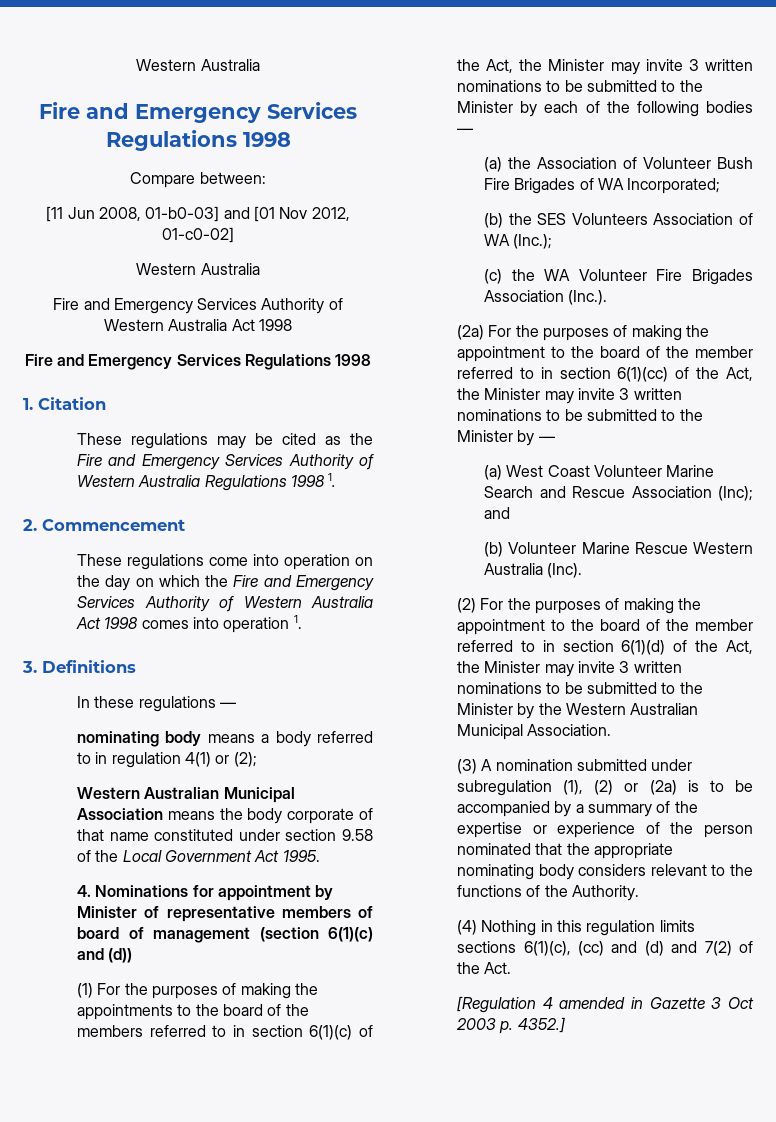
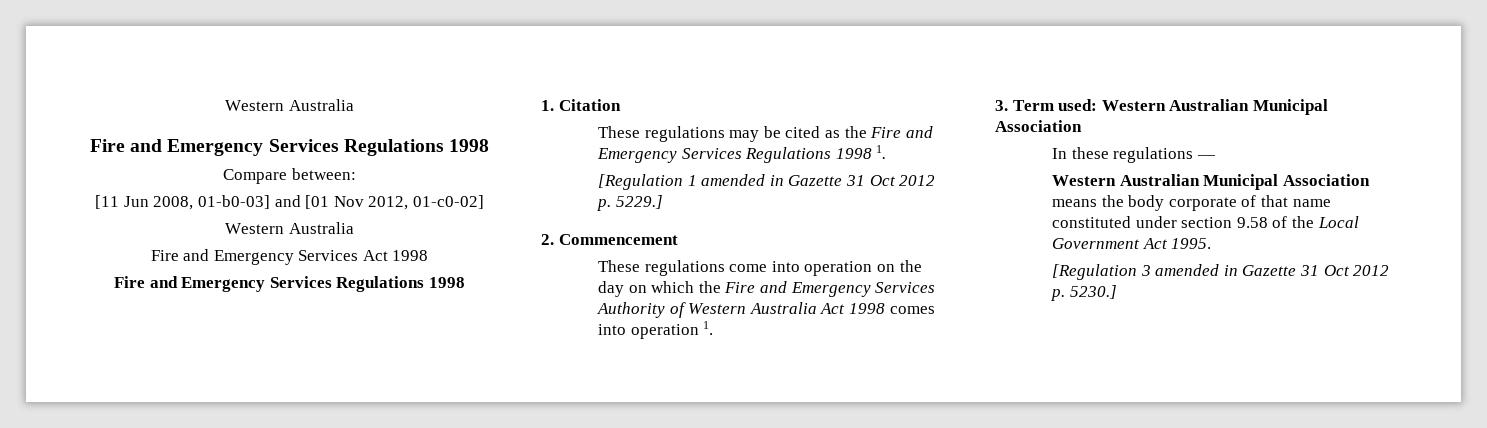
[261,298,343,314] [104,319,228,331] Authority of Western Australia -> (359, 255) none
[288,454,375,470] [77,475,201,487] Authority of Western Australia -> (742, 153) none
(337, 480) none -> [598,174,936,190] [597,195,663,211] // [Regulation 1 amended in Gazette 31 Oct 2012 p. 5229.]
[42,660,136,673] [77,696,237,712] [77,731,373,747] [77,752,257,768] Definitions // In these regulations — // nominating body means a body referred to in regulation 4(1) or (2); -> [1012,99,1328,115] [995,120,1082,132] [1052,147,1216,163] Term used: Western Australian Municipal Association // In these regulations —
[77,885,334,901] [77,906,374,922] [77,927,374,943] [77,948,133,963] [77,983,319,999] [77,1004,309,1020] [77,1025,373,1040] [457,59,753,75] [457,80,703,92] [457,101,753,117] [457,128,474,134] [484,157,753,172] [484,178,721,194] [484,213,753,228] [484,234,553,249] [484,269,753,285] [484,290,608,305] [457,325,710,341] [457,346,753,362] [457,367,753,382] [457,388,682,404] [457,409,703,421] [457,430,555,446] [484,465,715,480] [484,486,753,501] [484,507,511,519] [484,542,753,557] [484,563,583,578] [457,598,702,614] [457,619,753,635] [457,640,753,655] [457,661,682,677] [457,682,703,694] [457,703,699,719] [457,724,612,740] [457,759,693,774] [457,780,753,796] [457,801,698,817] [457,822,753,838] [457,843,674,859] [457,864,753,880] [457,885,640,901] [457,920,695,936] [457,941,753,956] [457,962,512,974] [457,996,754,1013] [456,1017,565,1034] 4. Nominations for appointment by Minister of representative members of board of management (section 6(1)(c) and (d)) // (1) For the purposes of making the appointments to the board of the members referred to in section 6(1)(c) of the Act, the Minister may invite 3 written nominations to be submitted to the Minister by each of the following bodies — // (a) the Association of Volunteer Bush Fire Brigades of WA Incorporated; // (b) the SES Volunteers Association of WA (Inc.); // (c) the WA Volunteer Fire Brigades Association (Inc.). // (2a) For the purposes of making the appointment to the board of the member referred to in section 6(1)(cc) of the Act, the Minister may invite 3 written nominations to be submitted to the Minister by — // (a) West Coast Volunteer Marine Search and Rescue Association (Inc); and // (b) Volunteer Marine Rescue Western Australia (Inc). // (2) For the purposes of making the appointment to the board of the member referred to in section 6(1)(d) of the Act, the Minister may invite 3 written nominations to be submitted to the Minister by the Western Australian Municipal Association. // (3) A nomination submitted under subregulation (1), (2) or (2a) is to be accompanied by a summary of the expertise or experience of the person nominated that the appropriate nominating body considers relevant to the functions of the Authority. // (4) Nothing in this regulation limits sections 6(1)(c), (cc) and (d) and 7(2) of the Act. // [Regulation 4 amended in Gazette 3 Oct 2003 p. 4352.] -> [1052,264,1390,280] [1051,285,1117,301] [Regulation 3 amended in Gazette 31 Oct 2012 p. 5230.]

